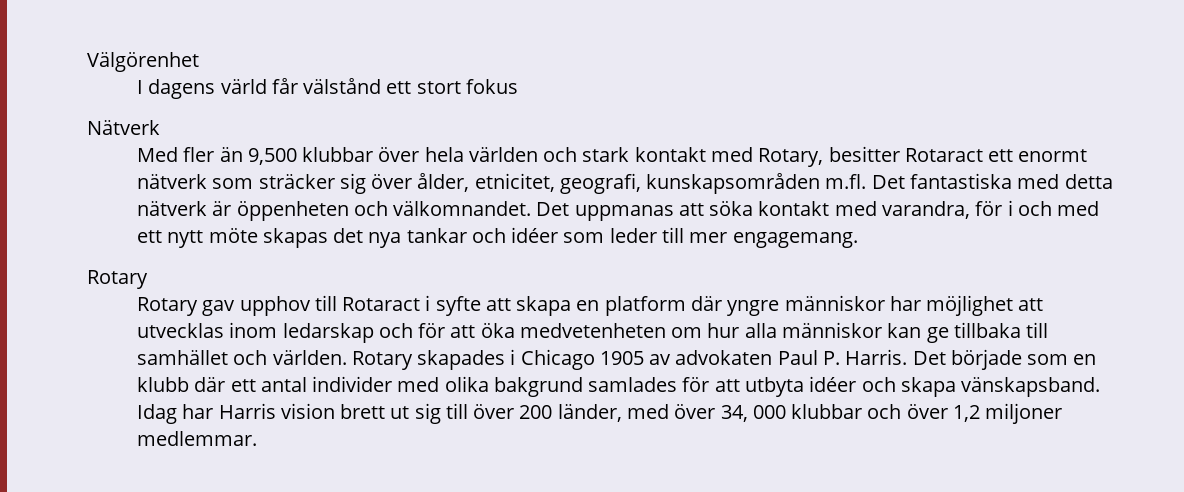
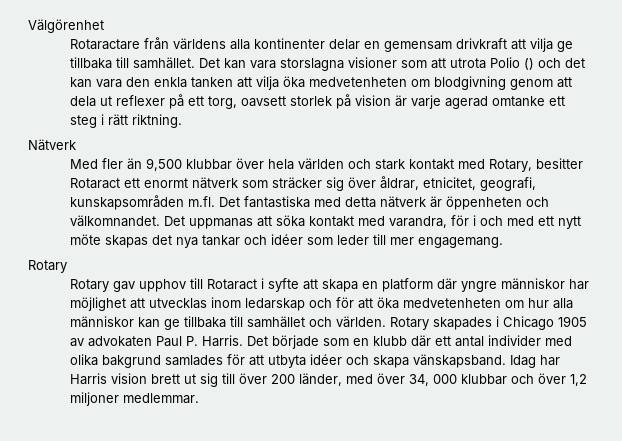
[137,78,518,99] I dagens värld får välstånd ett stort fokus -> [69,37,573,52] [69,57,585,71] [69,76,572,90] [69,94,565,109] [69,114,182,128] Rotaractare från världens alla kontinenter delar en gemensam drivkraft att vilja ge tillbaka till samhället. Det kan vara storslagna visioner som att utrota Polio () och det kan vara den enkla tanken att vilja öka medvetenheten om blodgivning genom att dela ut reflexer på ett torg, oavsett storlek på vision är varje agerad omtanke ett steg i rätt riktning.
[417,173,470,192] ålder, -> [379,176,419,190] åldrar,

